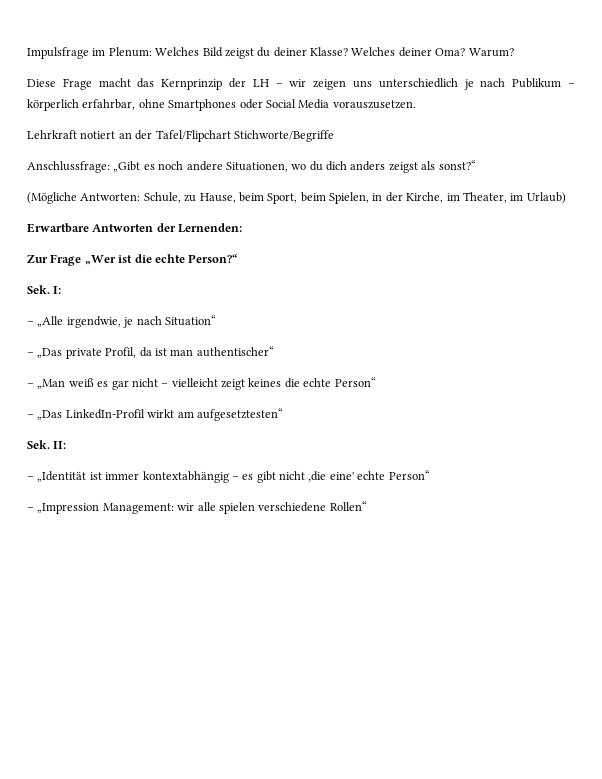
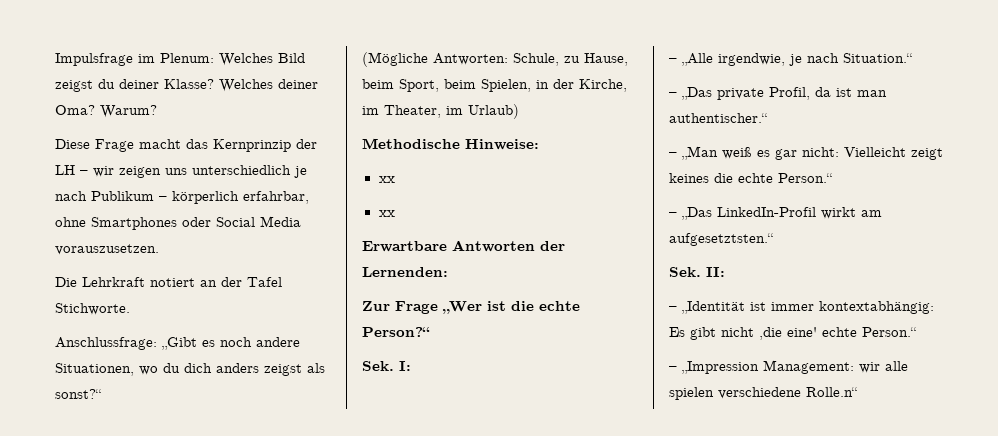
(416, 104) none -> [55,277,77,287] Die
[155,130,334,142] Tafel/Flipchart Stichworte/Begriffe -> [247,277,282,287] [55,303,130,315] Tafel Stichworte.
(566, 198) none -> [362,138,539,150] [378,176,395,183] [378,210,395,217] // Methodische Hinweise: // xx // xx
[164,315,216,326] Situation“ -> [843,53,912,63] Situation.“
[196,346,274,357] authentischer“ -> [669,113,767,123] authentischer.“
[131,378,218,387] nicht – vielleicht -> [802,147,906,157] nicht: Vielleicht
[334,377,376,387] Person“ -> [778,173,832,183] Person.“
[196,408,283,421] aufgesetztesten“ -> [669,233,773,246] aufgesetztsten.“
[142,471,254,483] kontextabhängig – es -> [819,301,934,314] [669,327,685,337] kontextabhängig: Es
[388,470,430,480] Person“ -> [862,327,916,337] Person.“
[329,501,367,511] Rollen“ -> [806,387,857,397] Rolle.n“

